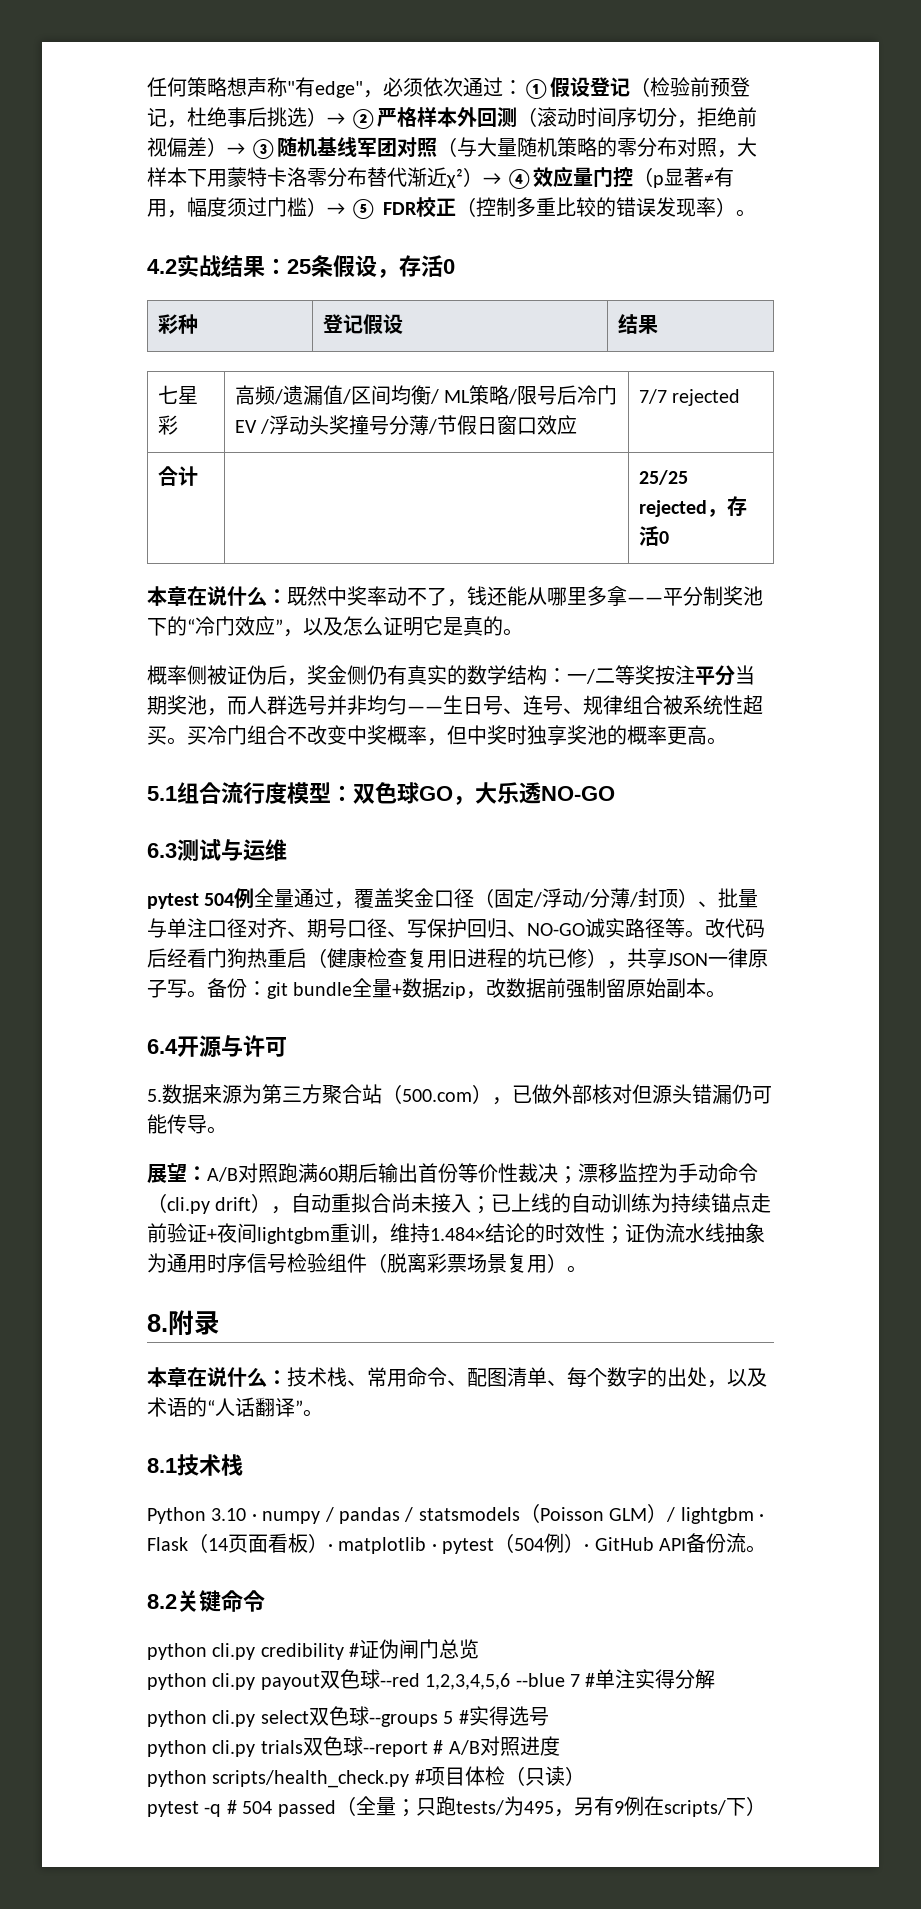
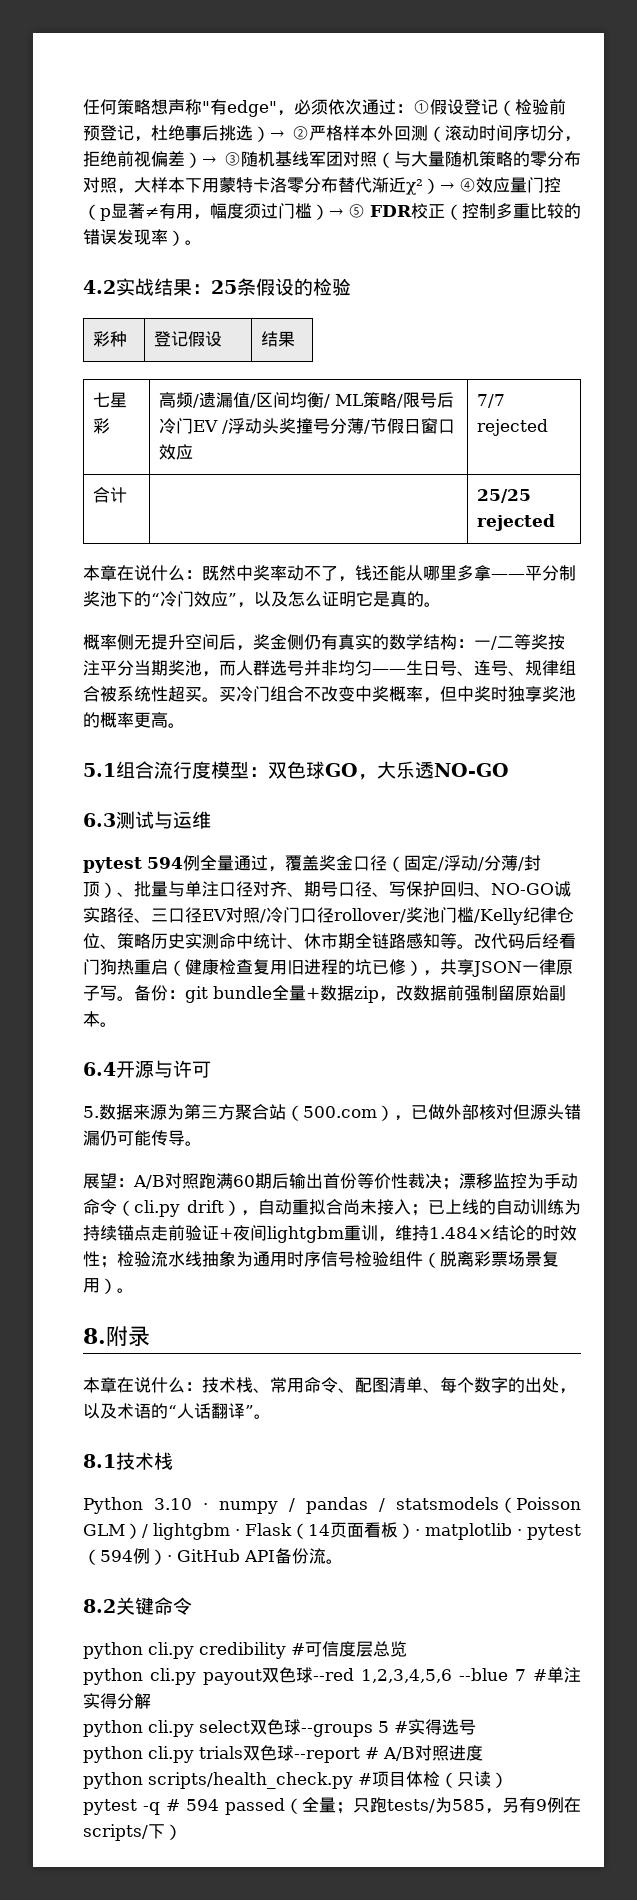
[377,255,455,278] ，存活0 -> [294,278,351,296] 的检验
[706,496,747,517] [638,526,669,546] ，存活0 -> (556, 522) none
[207,665,267,685] 被证伪 -> [134,634,219,650] 无提升空间
[204,893,235,906] 504 -> [147,857,183,869] 594
(665, 928) none -> [134,907,574,925] [83,933,440,949] 、三口径EV对照/冷门口径rollover/奖池门槛/Kelly纪律仓位、策略历史实测命中统计、休市期全链路感知
[625,1223,665,1243] 证伪 -> [117,1251,151,1267] 检验
[514,1538,545,1551] 504 -> [100,1550,133,1562] 594
[359,1639,440,1659] 证伪闸门 -> [305,1641,373,1657] 可信度层
[242,1801,273,1814] 504 -> [186,1799,219,1811] 594
[523,1801,554,1814] 495 -> [452,1799,485,1811] 585

